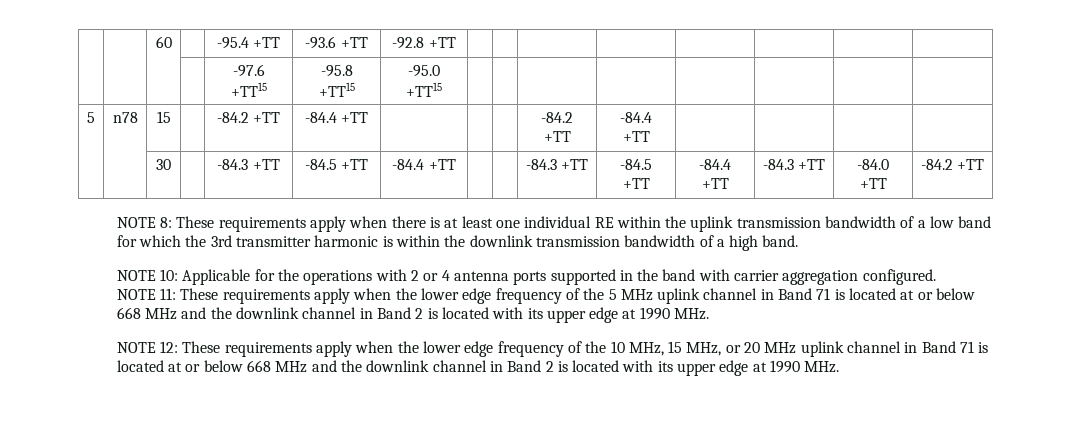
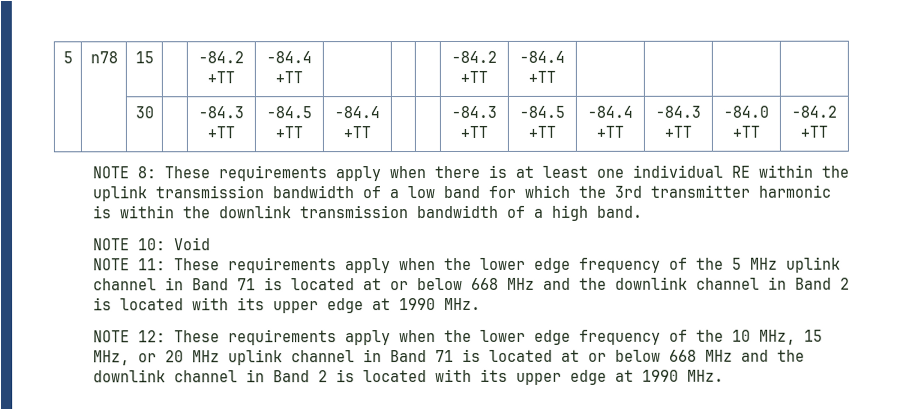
[155,36,172,48] [216,37,281,49] [305,36,368,49] [392,37,456,49] [232,64,265,77] [230,82,267,97] [320,65,353,77] [318,82,355,97] [408,65,440,77] [406,82,442,97] | | 60 | | -95.4 +TT | -93.6 +TT | -92.8 +TT | | | | | | | | // | | | | -97.6 +TT15 | -95.8 +TT15 | -95.0 +TT15 | | | | | | | | // -> (62, 57) none
[182,269,936,285] Applicable for the operations with 2 or 4 antenna ports supported in the band with carrier aggregation configured. -> [173,237,211,251] Void

